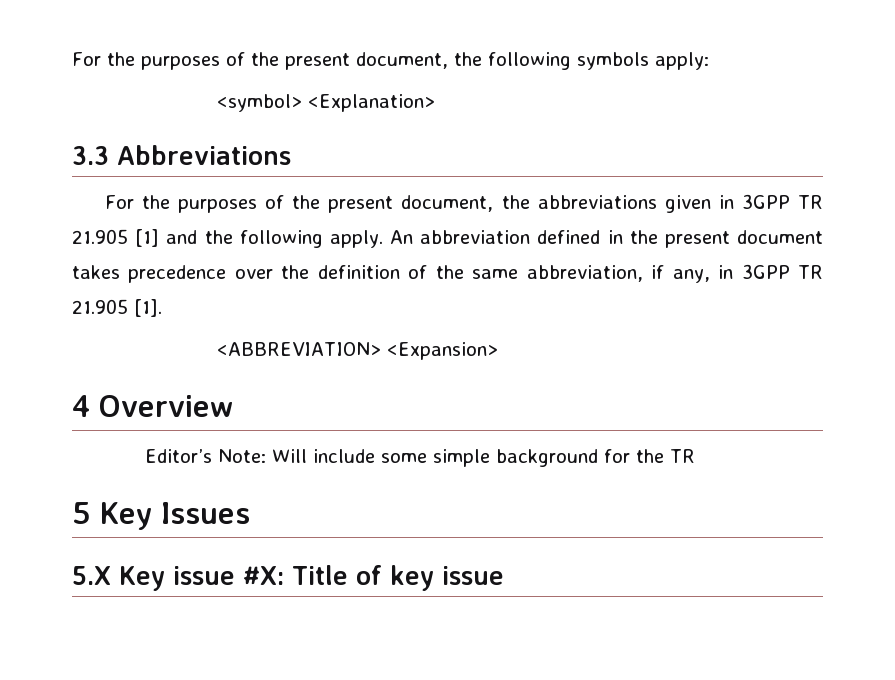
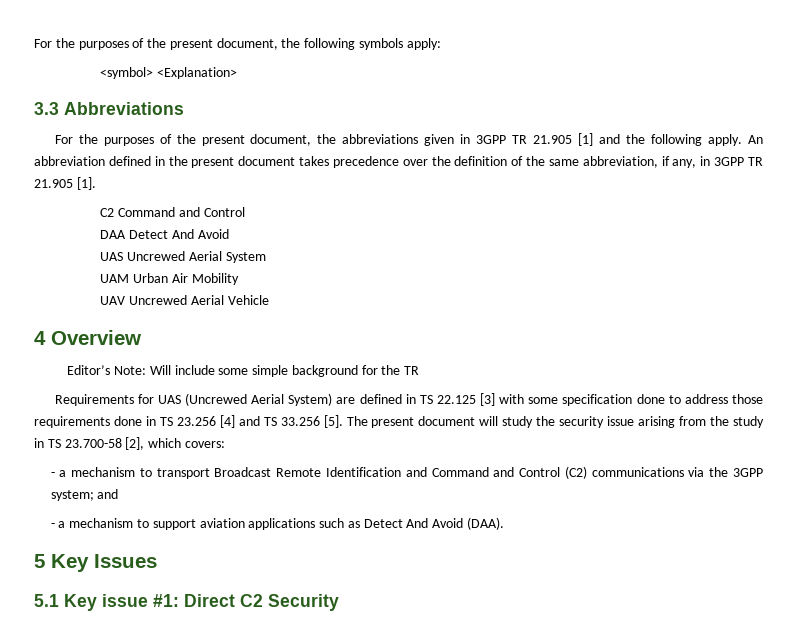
[217,342,499,360] <ABBREVIATION> <Expansion> -> [100,207,245,217] [100,229,229,239] [100,251,266,263] [100,273,239,285] [100,295,269,305] C2 Command and Control // DAA Detect And Avoid // UAS Uncrewed Aerial System // UAM Urban Air Mobility // UAV Uncrewed Aerial Vehicle
(695, 456) none -> [54,393,763,406] [34,415,765,428] [34,437,225,450] [50,466,763,479] [50,489,119,501] [50,517,504,530] // Requirements for UAS (Uncrewed Aerial System) are defined in TS 22.125 [3] with some specification done to address those requirements done in TS 23.256 [4] and TS 33.256 [5]. The present document will study the security issue arising from the study in TS 23.700-58 [2], which covers: // - a mechanism to transport Broadcast Remote Identification and Command and Control (C2) communications via the 3GPP system; and // - a mechanism to support aviation applications such as Detect And Avoid (DAA).
[72,566,111,585] 5.X -> [34,594,59,607] 5.1
[243,565,504,591] #X: Title of key issue -> [153,594,339,611] #1: Direct C2 Security

